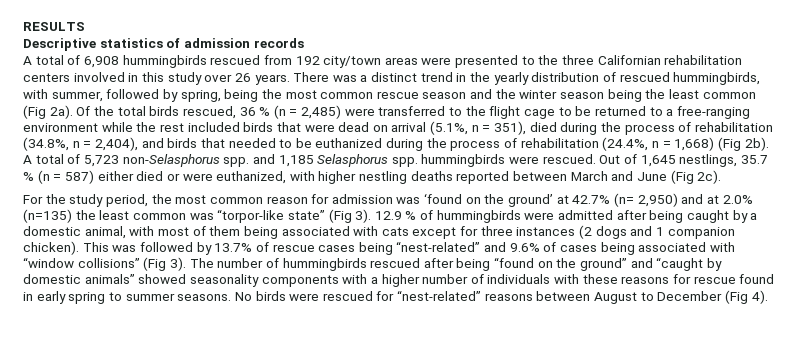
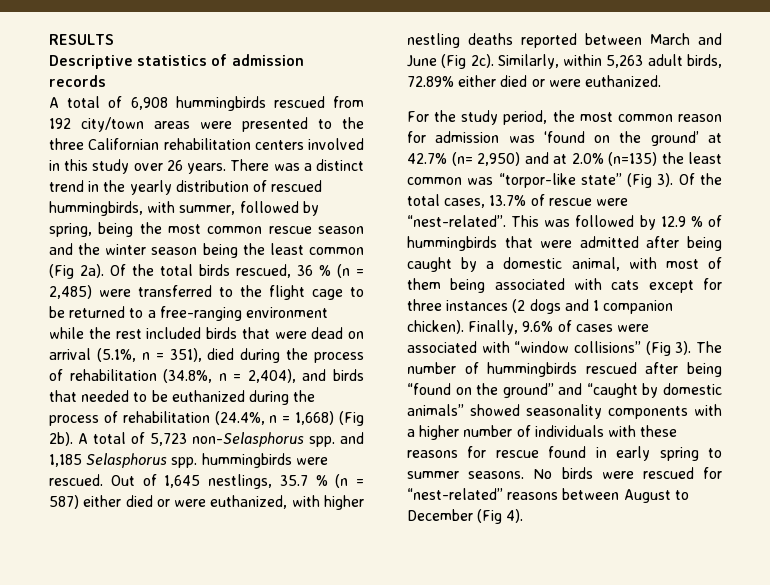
(722, 177) none -> [497,54,722,69] [407,75,661,87] Similarly, within 5,263 adult birds, 72.89% either died or were euthanized.
(372, 216) none -> [678,173,722,185] [407,194,628,208] [407,215,656,230] Of the total cases, 13.7% of rescue were “nest-related”. This was followed by
(521, 216) none -> [504,236,533,248] that
[82,241,507,255] This was followed by 13.7% of rescue cases being “nest-related” and -> [468,320,519,335] Finally,
[600,242,635,255] being -> [616,324,649,332] were

